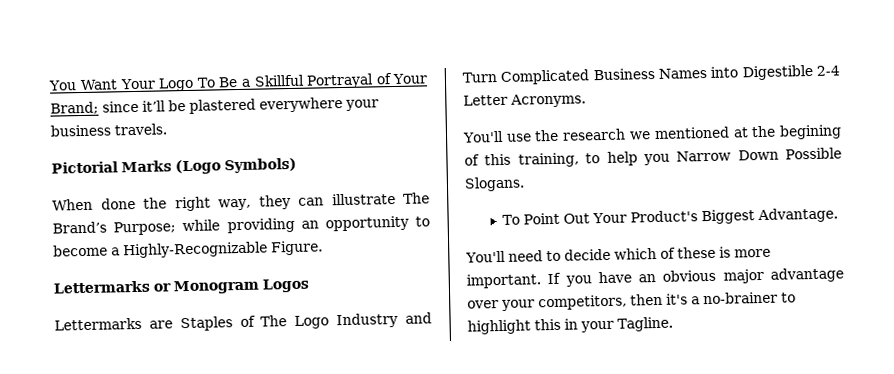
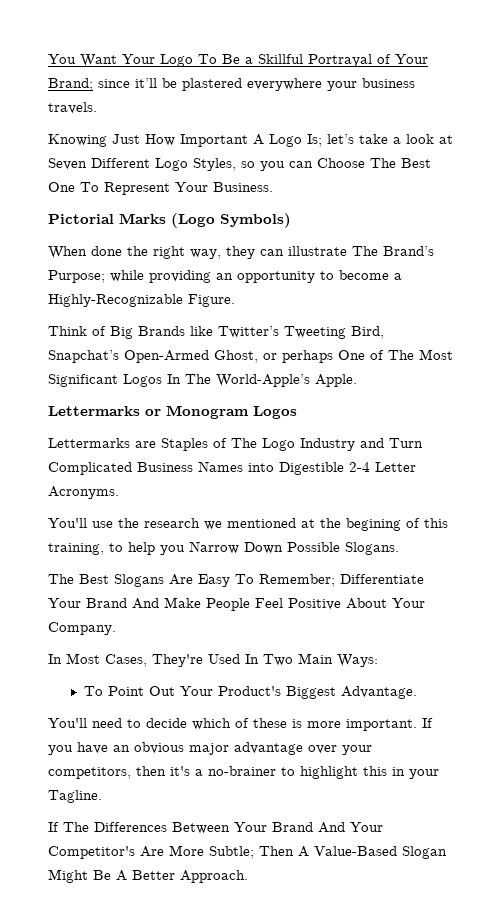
(167, 129) none -> [48,134,453,147] [48,158,431,171] [48,182,273,195] // Knowing Just How Important A Logo Is; let’s take a look at Seven Different Logo Styles, so you can Choose The Best One To Represent Your Business.
(323, 248) none -> [48,326,384,339] [48,349,453,363] [48,374,357,387] // Think of Big Brands like Twitter’s Tweeting Bird, Snapchat’s Open-Armed Ghost, or perhaps One of The Most Significant Logos In The World-Apple’s Apple.
(525, 184) none -> [48,574,424,587] [48,597,425,611] [48,622,116,635] [48,653,378,667] // The Best Slogans Are Easy To Remember; Differentiate Your Brand And Make People Feel Positive About Your Company. // In Most Cases, They're Used In Two Main Ways:
(673, 324) none -> [48,822,383,834] [48,845,447,859] [48,869,248,883] // If The Differences Between Your Brand And Your Competitor's Are More Subtle; Then A Value-Based Slogan Might Be A Better Approach.

